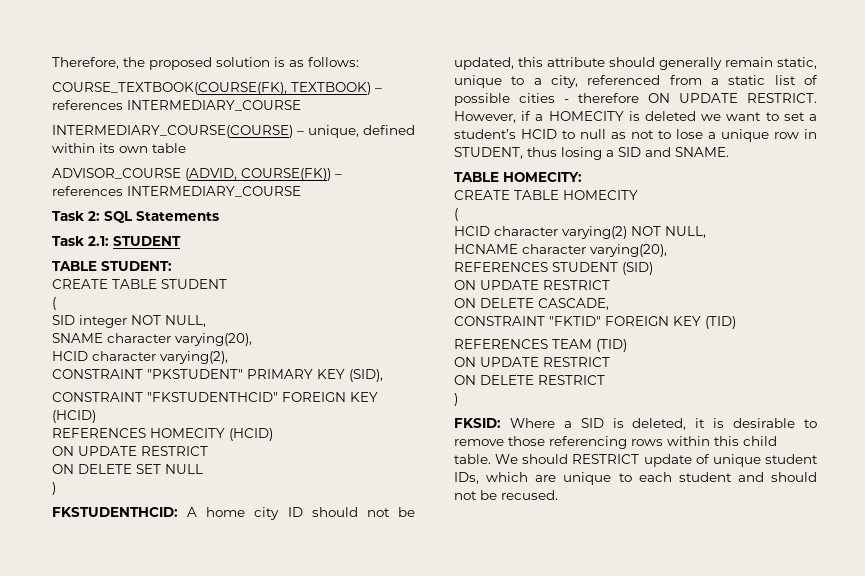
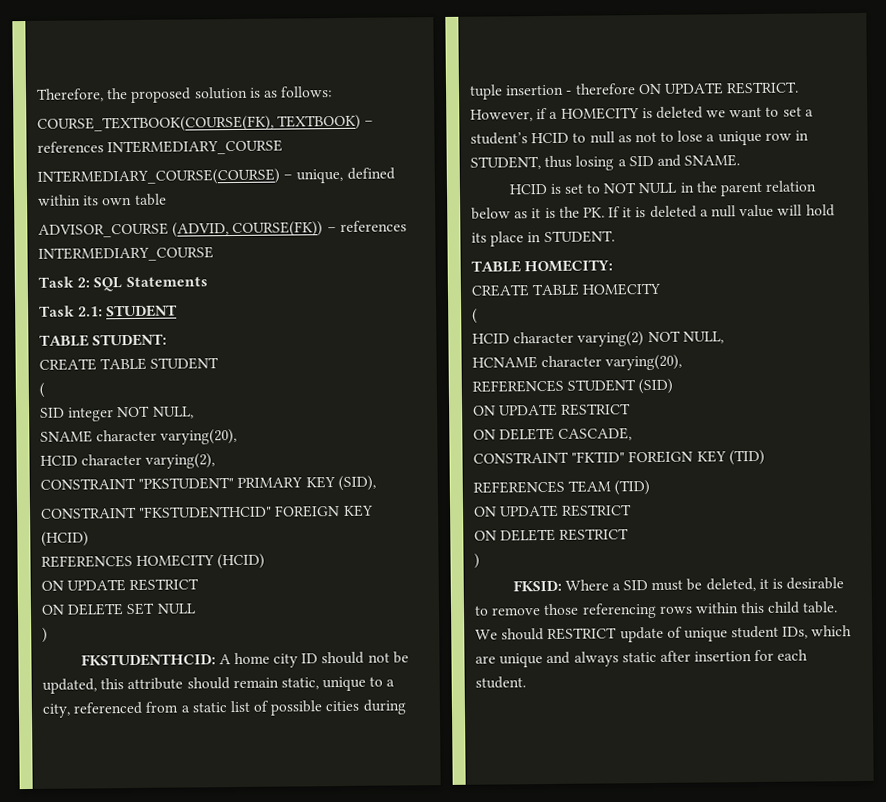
[659,57,722,70] generally -> (230, 683) none
(555, 98) none -> [362,699,407,715] [469,84,565,100] during tuple insertion
(729, 152) none -> [508,180,818,197] [471,204,835,220] [471,230,615,247] // HCID is set to NOT NULL in the parent relation below as it is the PK. If it is deleted a null value will hold its place in STUDENT.
[612,418,624,428] is -> [651,578,703,592] must be
[618,472,817,482] [454,490,558,500] to each student and should not be recused. -> [546,649,809,667] [475,676,526,689] and always static after insertion for each student.

